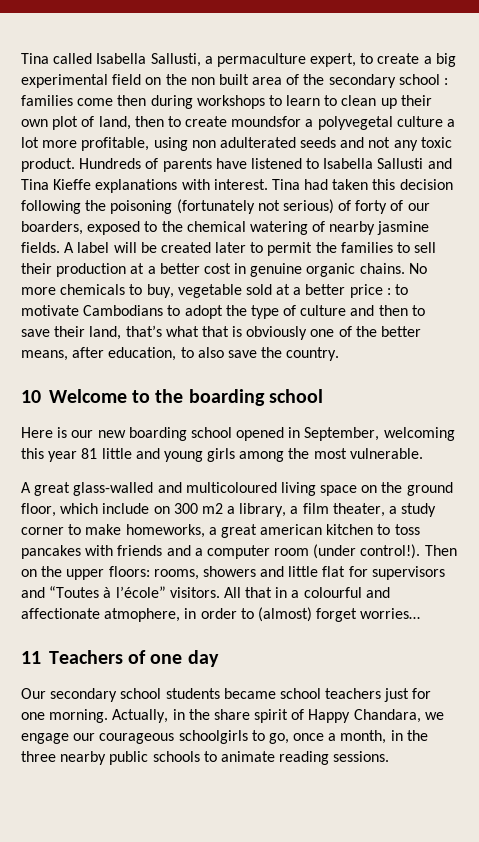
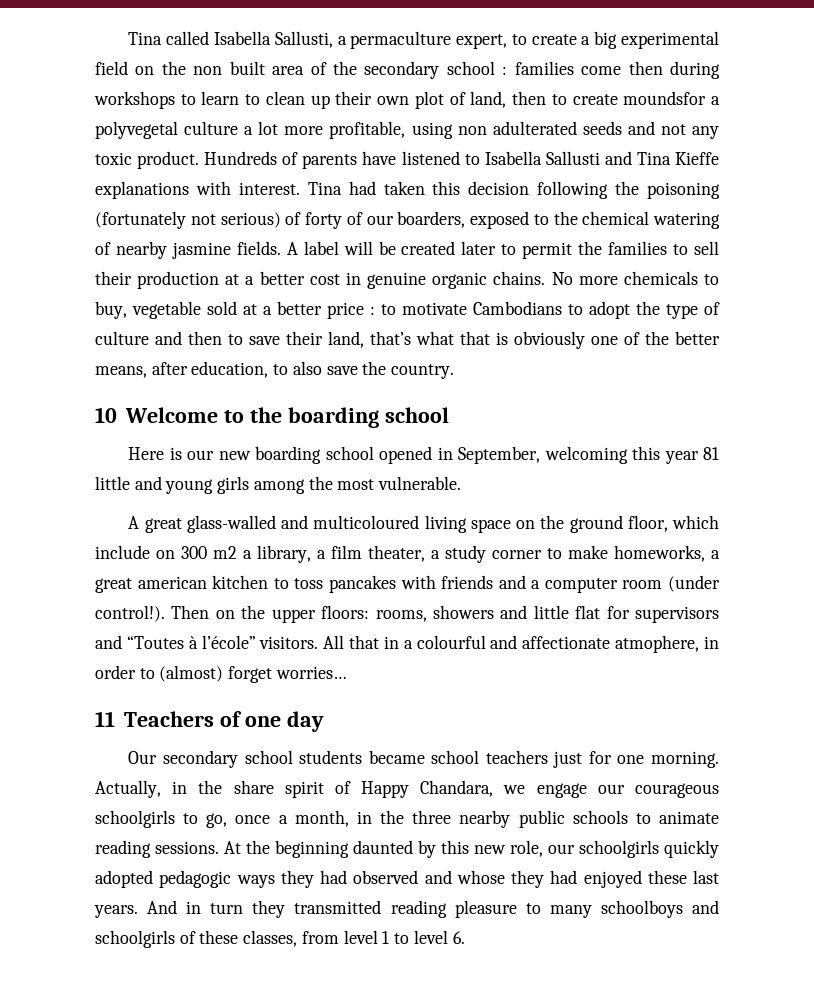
(390, 756) none -> [224,840,719,858] [95,870,719,888] [94,900,719,918] [95,930,465,948] At the beginning daunted by this new role, our schoolgirls quickly adopted pedagogic ways they had observed and whose they had enjoyed these last years. And in turn they transmitted reading pleasure to many schoolboys and schoolgirls of these classes, from level 1 to level 6.

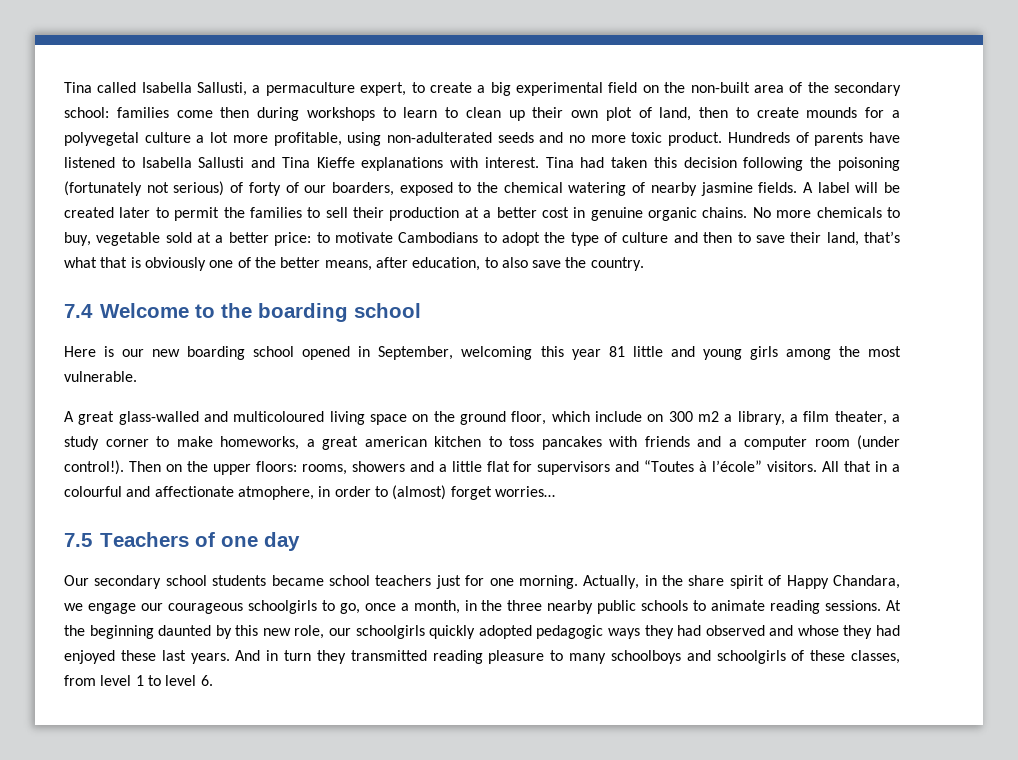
[193,61,265,75] non built -> [690,82,750,93] non-built
[446,61,508,75] school : -> [64,107,109,118] school:
[623,91,707,105] moundsfor -> [806,107,885,118] mounds for
[457,121,720,139] non adulterated seeds and not any -> [386,132,626,143] non-adulterated seeds and no more
[327,302,375,319] price : -> [274,232,312,246] price:
[95,407,117,423] 10 -> [64,304,93,318] 7.4
(528, 612) none -> [438,464,447,472] a
[95,711,115,727] 11 -> [64,533,92,547] 7.5

